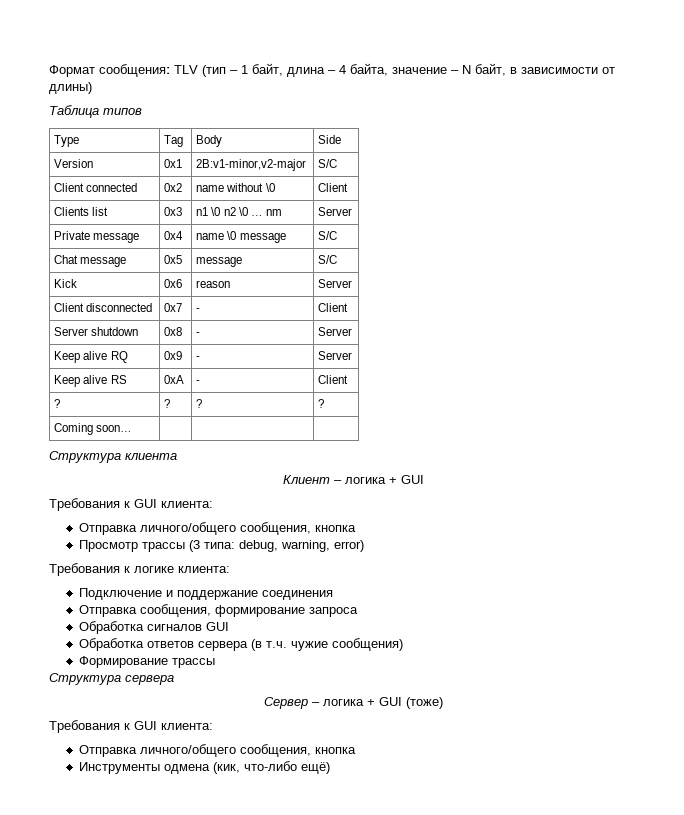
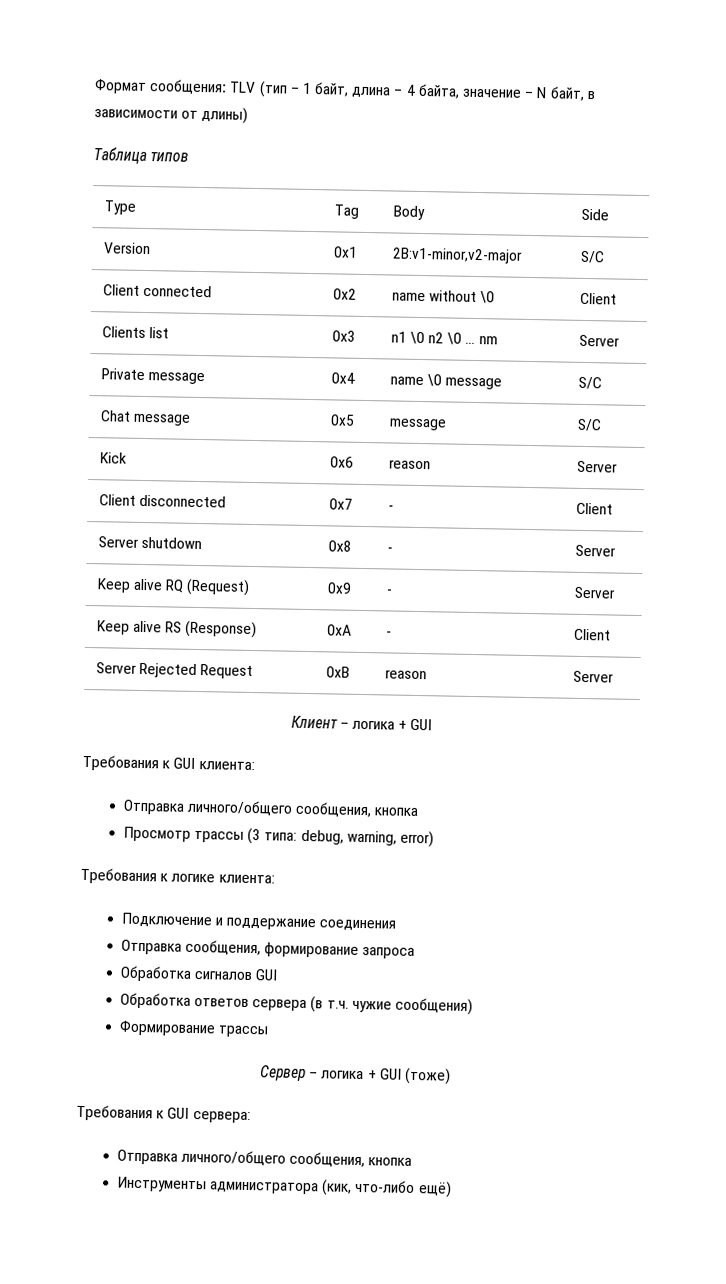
(128, 357) none -> [186,578,251,596] (Request)
(127, 379) none -> [185,620,258,639] (Response)
[54,399,61,408] [164,399,171,408] [196,399,203,408] [318,399,325,408] [54,423,133,435] [49,451,177,463] ? | ? | ? | ? // Coming soon… | | | // Структура клиента -> [95,662,254,680] [325,666,350,678] [384,669,427,680] [572,670,614,683] Server Rejected Request | 0xB | reason | Server
[49,673,174,685] // Структура сервера -> (270, 1031) none
[161,723,213,730] клиента: -> [192,1110,251,1124] сервера:
[163,764,210,774] одмена -> [209,1181,320,1195] администратора

